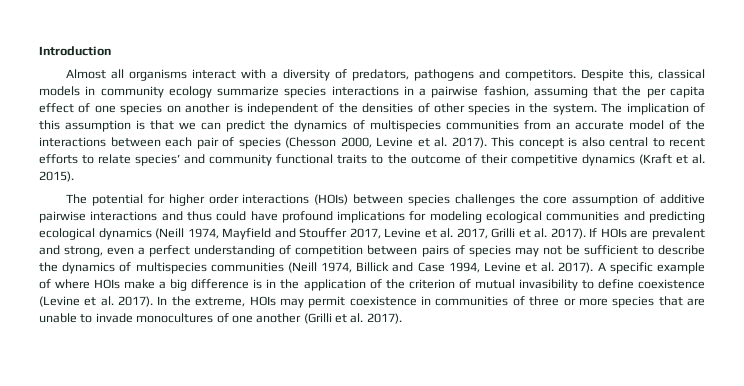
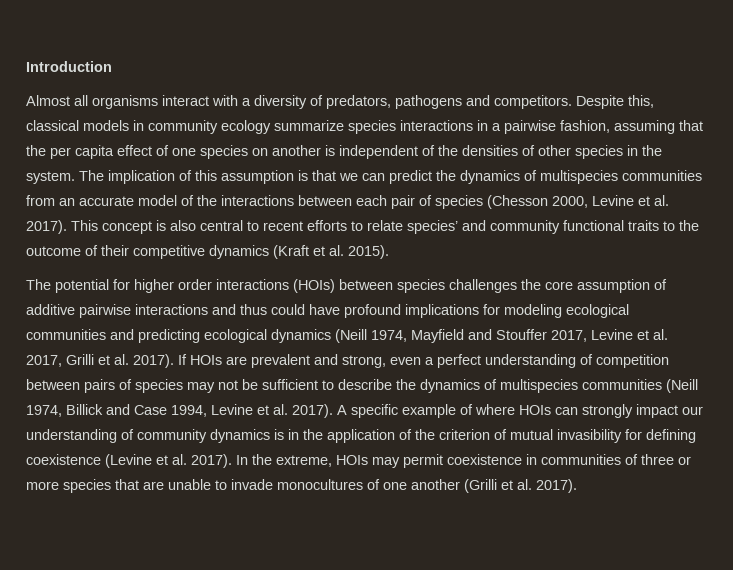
[124,279,250,291] make a big difference -> [555,404,703,418] [26,429,270,443] can strongly impact our understanding of community dynamics
[581,279,634,289] to define -> [625,429,696,443] for defining

